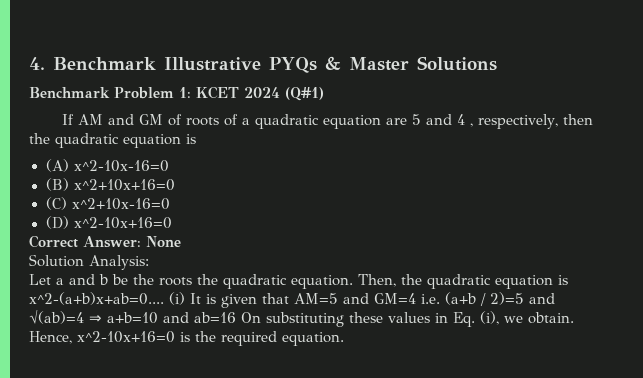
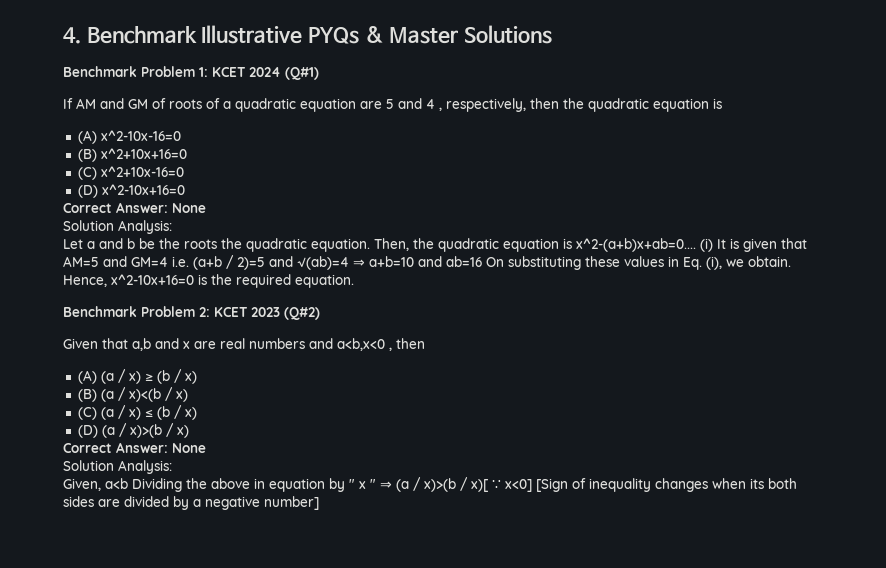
(344, 339) none -> [63,306,320,320] [63,338,425,351] [77,369,197,384] [77,387,188,402] [77,405,197,420] [77,423,189,438] [63,442,206,453] [63,460,172,474] [63,477,797,492] [63,496,319,510] // Benchmark Problem 2: KCET 2023 (Q#2) // Given that a,b and x are real numbers and a<b,x<0 , then // (A) (a / x) ≥ (b / x) // (B) (a / x)<(b / x) // (C) (a / x) ≤ (b / x) // (D) (a / x)>(b / x) // Correct Answer: None // Solution Analysis: // Given, a<b Dividing the above in equation by " x " ⇒ (a / x)>(b / x)[ ∵ x<0] [Sign of inequality changes when its both sides are divided by a negative number]

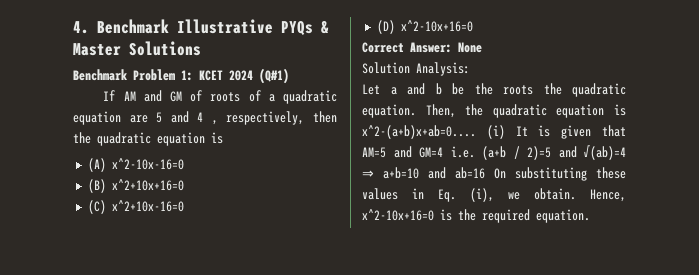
[63,306,320,320] [63,338,425,351] [77,369,197,384] [77,387,188,402] [77,405,197,420] [77,423,189,438] [63,442,206,453] [63,460,172,474] [63,477,797,492] [63,496,319,510] // Benchmark Problem 2: KCET 2023 (Q#2) // Given that a,b and x are real numbers and a<b,x<0 , then // (A) (a / x) ≥ (b / x) // (B) (a / x)<(b / x) // (C) (a / x) ≤ (b / x) // (D) (a / x)>(b / x) // Correct Answer: None // Solution Analysis: // Given, a<b Dividing the above in equation by " x " ⇒ (a / x)>(b / x)[ ∵ x<0] [Sign of inequality changes when its both sides are divided by a negative number] -> (590, 216) none

